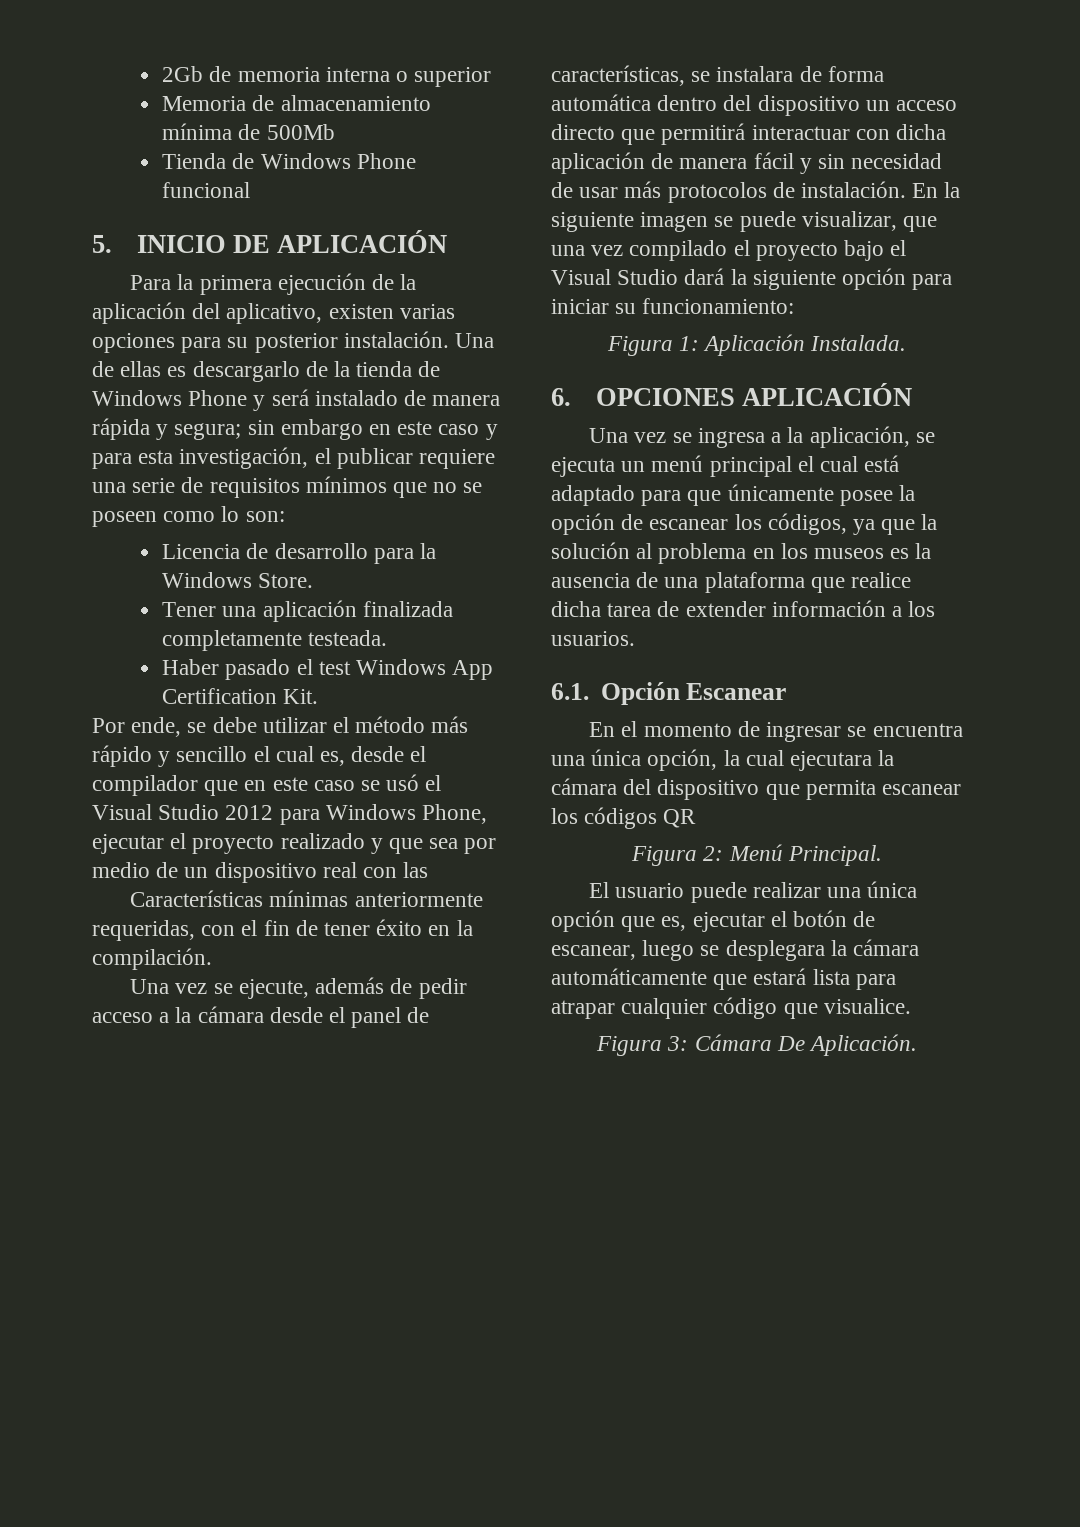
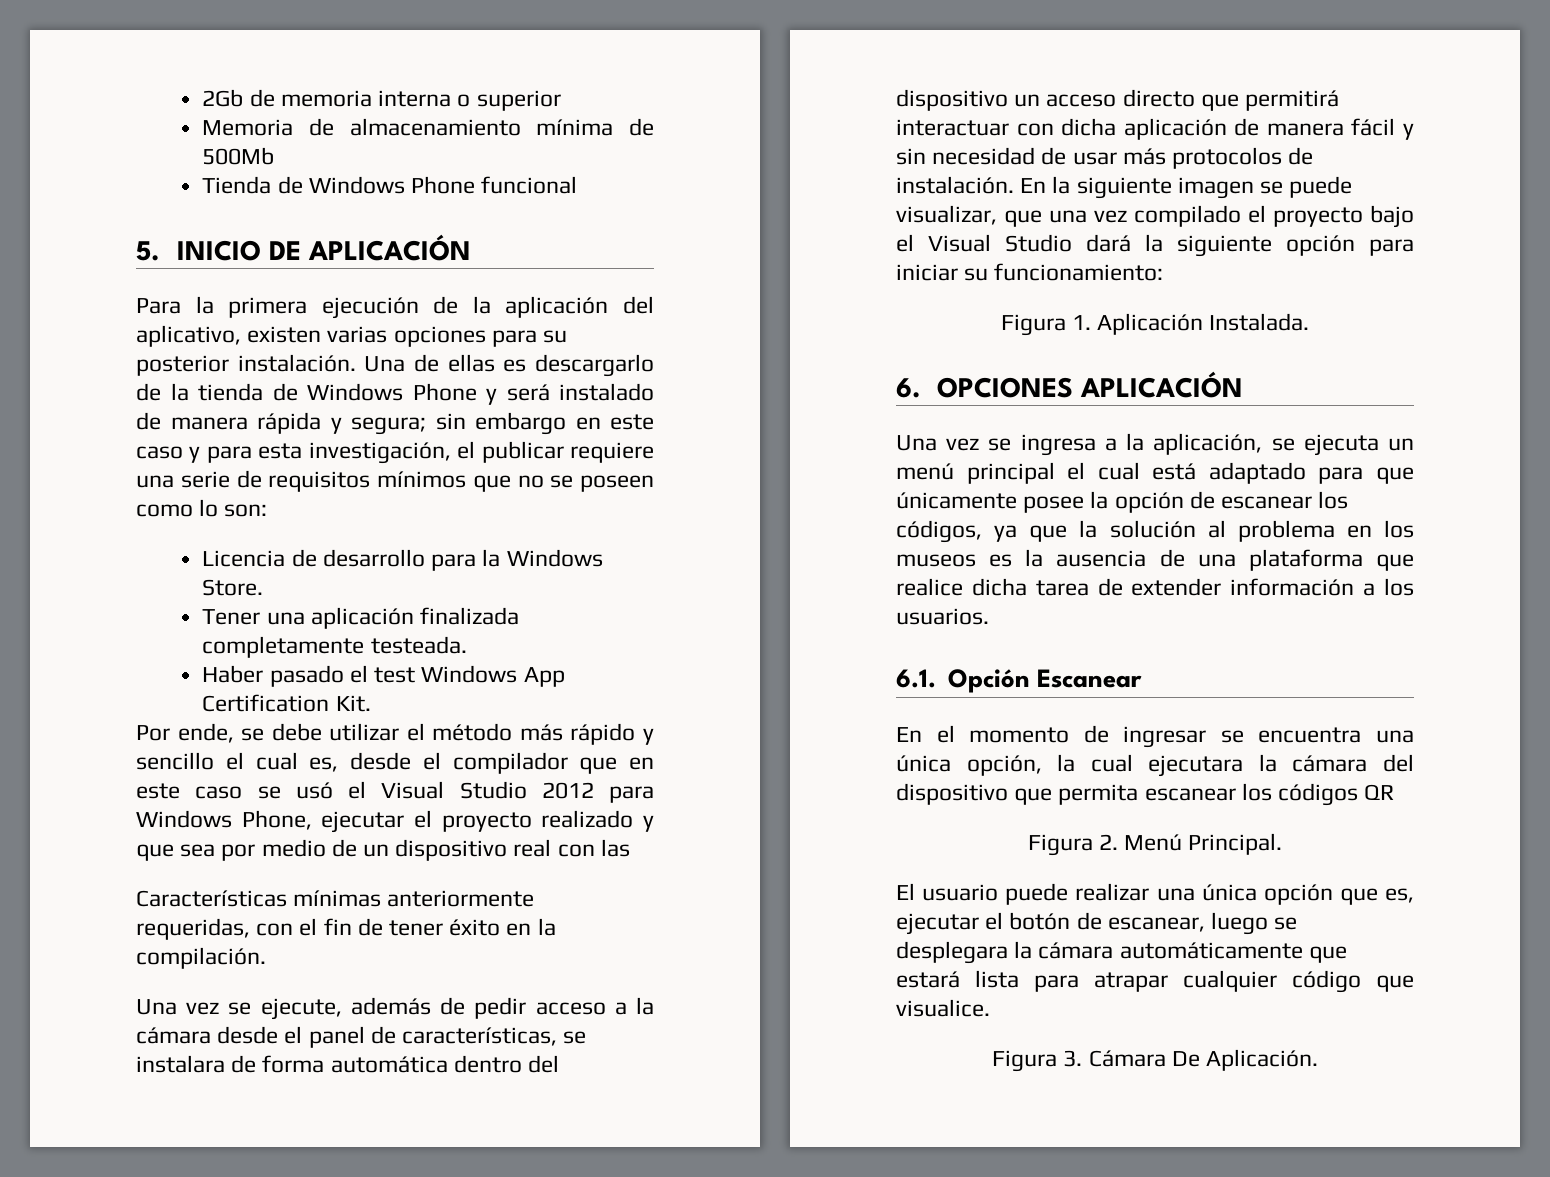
[678,336,699,351] 1: -> [1071,315,1091,330] 1.
[703,846,724,861] 2: -> [1098,834,1118,850] 2.
[667,1036,689,1051] 3: -> [1063,1050,1083,1067] 3.

